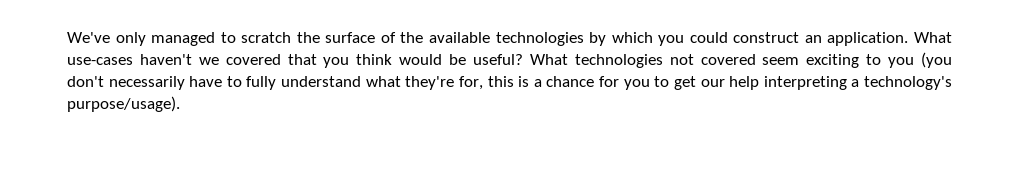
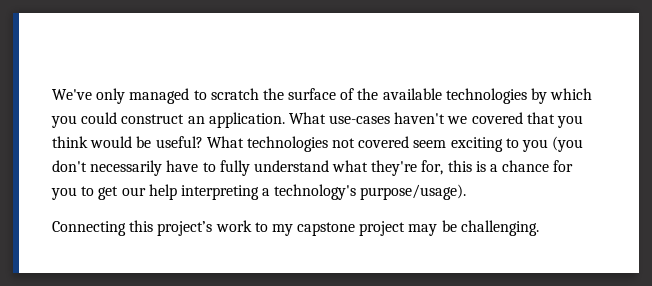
(180, 104) none -> [52,220,539,236] // Connecting this project’s work to my capstone project may be challenging.

